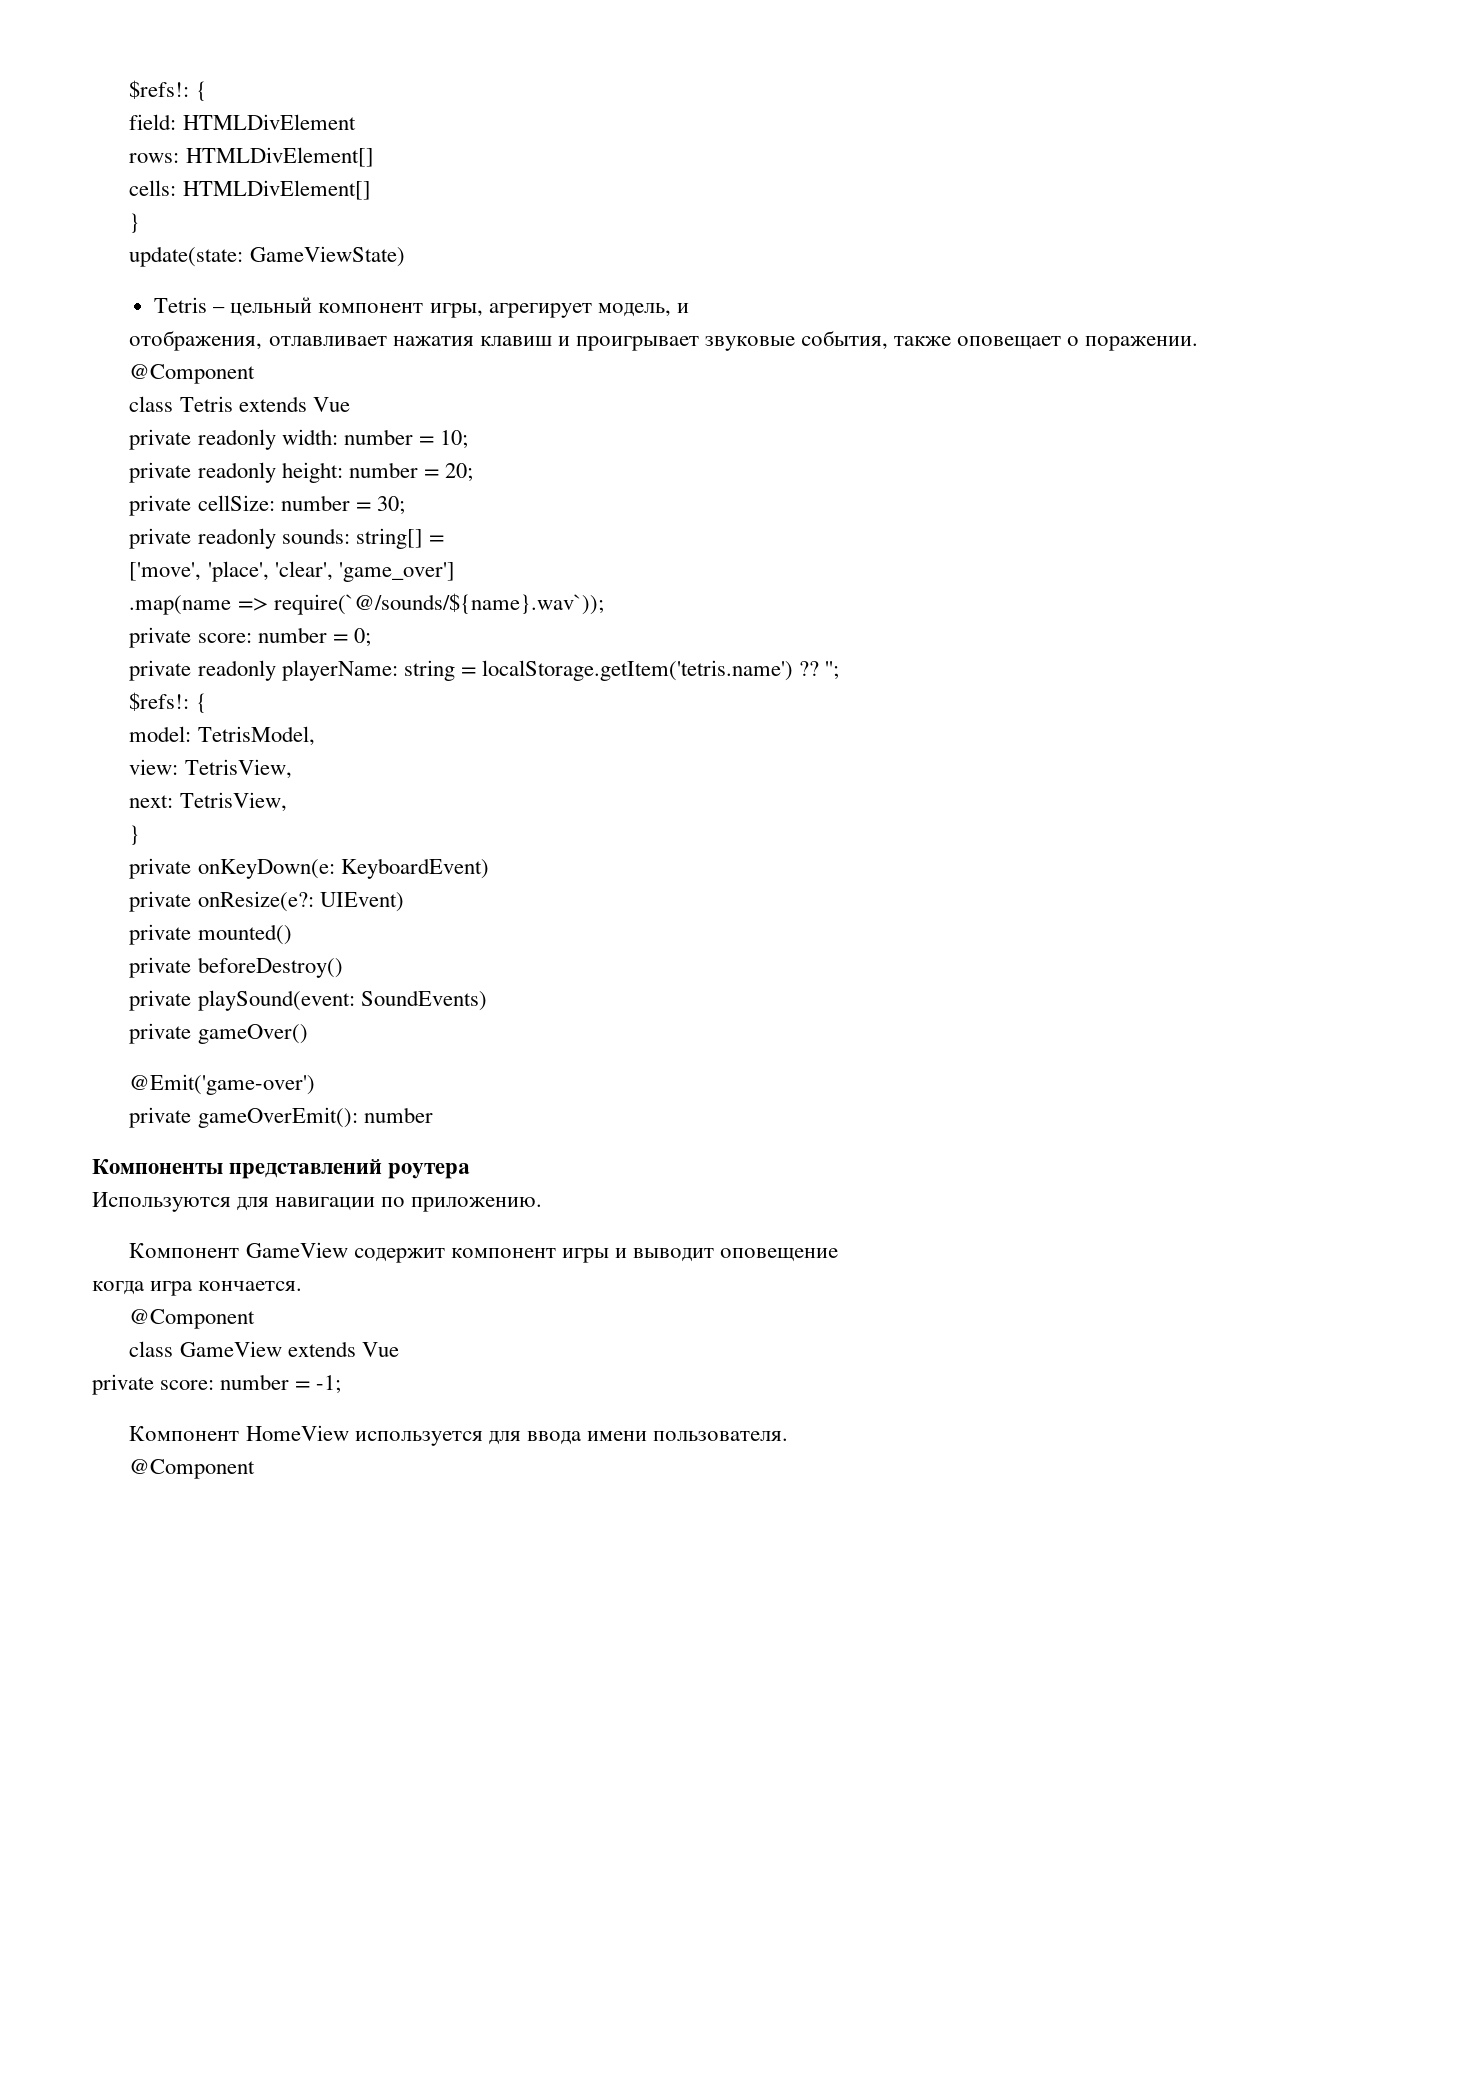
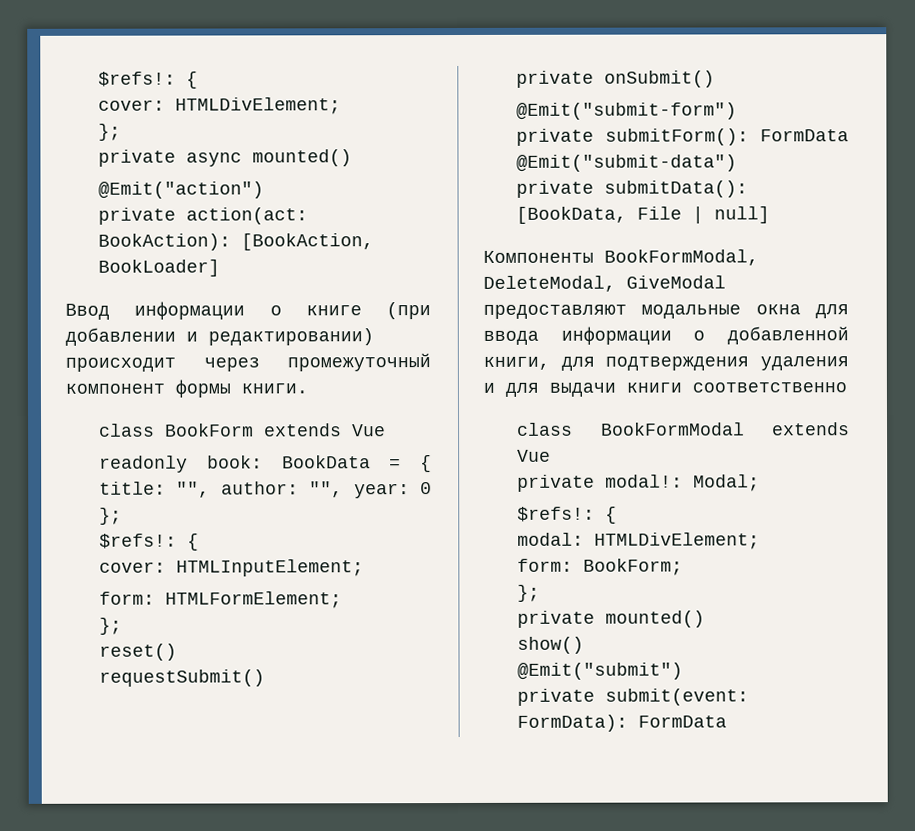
[129,80,207,101] [129,114,356,130] [129,147,374,167] [129,180,371,200] [129,213,141,233] [129,246,405,267] [154,297,689,318] [129,330,1199,351] [129,364,256,384] [129,396,350,412] [129,429,468,450] [129,462,473,483] [129,495,405,516] [129,528,444,549] [129,561,455,582] [129,593,604,615] [129,627,371,648] [129,660,839,681] [129,692,207,713] [129,726,315,746] [129,759,292,779] [129,792,287,812] [129,825,141,845] [129,858,489,879] [129,891,404,912] $refs!: { // field: HTMLDivElement // rows: HTMLDivElement[] // cells: HTMLDivElement[] // } // update(state: GameViewState) // Tetris – цельный компонент игры, агрегирует модель, и // отображения, отлавливает нажатия клавиш и проигрывает звуковые события, также оповещает о поражении. // @Component // class Tetris extends Vue // private readonly width: number = 10; // private readonly height: number = 20; // private cellSize: number = 30; // private readonly sounds: string[] = // ['move', 'place', 'clear', 'game_over'] // .map(name => require(`@/sounds/${name}.wav`)); // private score: number = 0; // private readonly playerName: string = localStorage.getItem('tetris.name') ?? ''; // $refs!: { // model: TetrisModel, // view: TetrisView, // next: TetrisView, // } // private onKeyDown(e: KeyboardEvent) // private onResize(e?: UIEvent) -> [98,71,199,89] [98,97,342,115] [98,123,122,141] [98,149,353,167] [98,181,265,199] [98,207,309,225] [98,233,375,251] [98,259,221,277] [65,301,431,320] [65,327,374,346] [65,353,431,372] [65,379,308,398] [99,423,387,437] [99,455,432,473] [99,481,433,499] [99,507,123,525] [99,533,200,551] [99,559,365,577] [99,591,343,609] [99,617,123,635] [99,643,178,661] [99,669,266,687] [516,70,716,88] [516,102,738,120] [516,128,849,146] [516,154,738,172] [516,180,749,198] [516,206,771,224] [483,249,759,266] [483,275,726,292] [483,304,849,319] [483,326,849,345] [483,356,849,371] [483,382,847,397] [517,422,850,436] [517,449,552,462] [517,474,761,492] [517,506,618,524] [517,532,761,550] [517,558,684,576] [517,584,541,602] $refs!: { // cover: HTMLDivElement; // }; // private async mounted() // @Emit("action") // private action(act: BookAction): [BookAction, BookLoader] // Ввод информации о книге (при добавлении и редактировании) происходит через промежуточный компонент формы книги. // class BookForm extends Vue // readonly book: BookData = { title: "", author: "", year: 0 }; // $refs!: { // cover: HTMLInputElement; // form: HTMLFormElement; // }; // reset() // requestSubmit() // private onSubmit() // @Emit("submit-form") // private submitForm(): FormData @Emit("submit-data") // private submitData(): [BookData, File | null] // Компоненты BookFormModal, DeleteModal, GiveModal предоставляют модальные окна для ввода информации о добавленной книги, для подтверждения удаления и для выдачи книги соответственно // class BookFormModal extends Vue // private modal!: Modal; // $refs!: { // modal: HTMLDivElement; // form: BookForm; // };
[129,957,343,978] [129,990,487,1011] [129,1023,308,1044] [129,1074,316,1095] [129,1107,433,1128] [92,1159,471,1179] [92,1192,543,1212] [129,1242,838,1263] [92,1281,303,1296] [129,1309,256,1329] [129,1341,399,1357] [92,1374,342,1395] [129,1425,788,1446] [129,1459,256,1479] private beforeDestroy() // private playSound(event: SoundEvents) // private gameOver() // @Emit('game-over') // private gameOverEmit(): number // Компоненты представлений роутера // Используются для навигации по приложению. // Компонент GameView содержит компонент игры и выводит оповещение // когда игра кончается. // @Component // class GameView extends Vue // private score: number = -1; // Компонент HomeView используется для ввода имени пользователя. // @Component -> [517,636,585,654] [517,662,684,680] [517,688,750,706] [517,714,728,732] show() // @Emit("submit") // private submit(event: FormData): FormData

